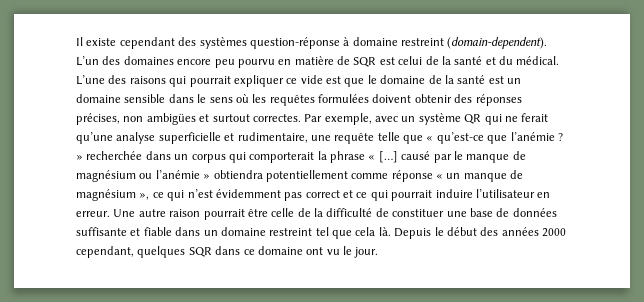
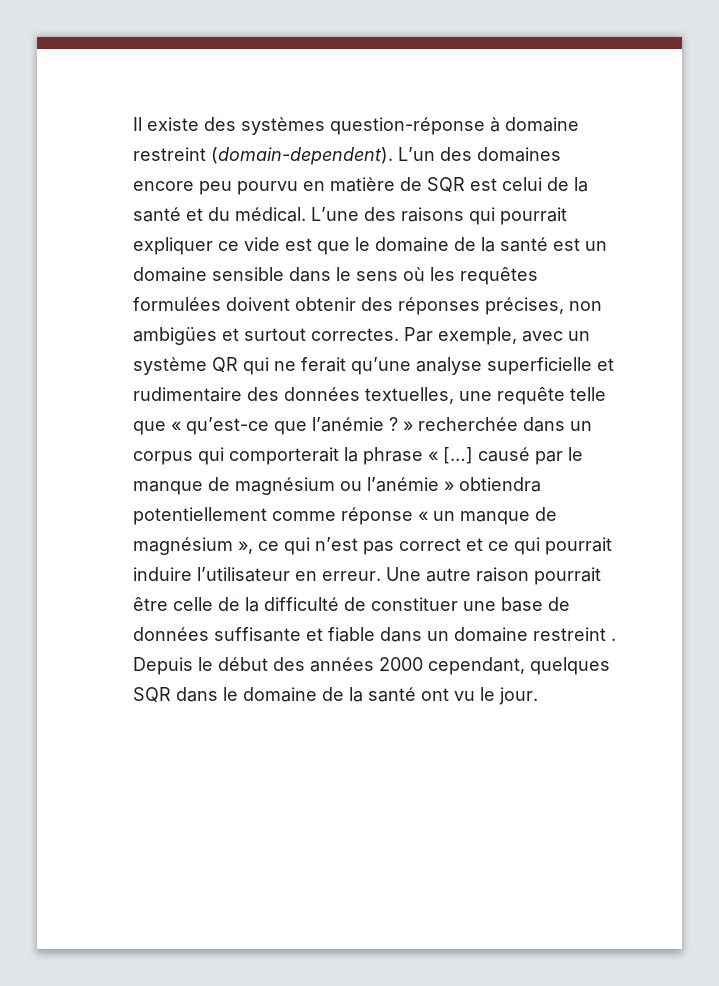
[119,37,175,49] cependant -> (199, 124) none
[237,132,308,143] rudimentaire, -> [133,387,454,404] rudimentaire des données textuelles,
[215,189,281,198] évidemment -> (358, 544) none
[315,227,391,239] tel que cela là. -> [611,638,616,641] .
[243,246,303,255] ce domaine -> [223,687,416,702] le domaine de la santé

